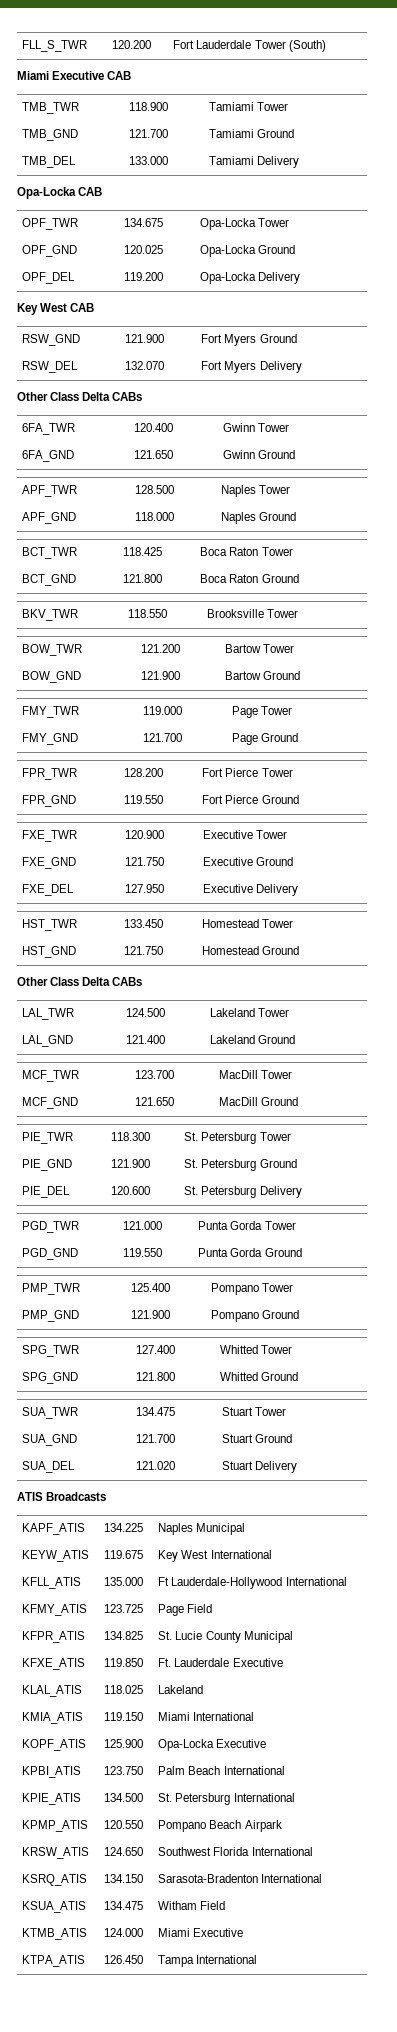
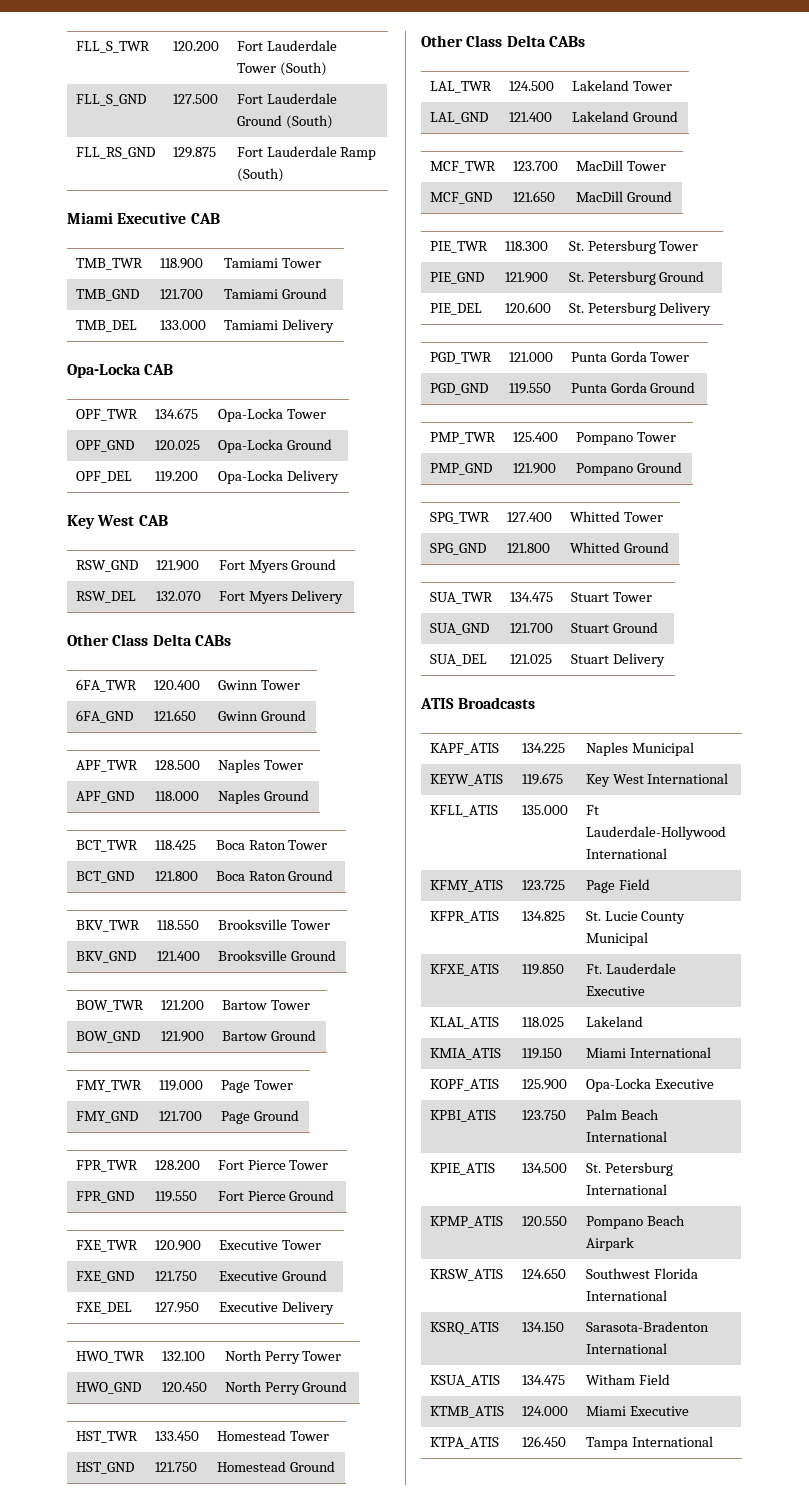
(326, 46) none -> [75,94,146,106] [172,94,218,104] [236,93,337,104] [236,115,333,129] [75,147,155,159] [172,147,216,158] [236,146,377,160] [236,168,284,182] // FLL_S_GND | 127.500 | Fort Lauderdale Ground (South) // FLL_RS_GND | 129.875 | Fort Lauderdale Ramp (South)
(299, 613) none -> [75,951,136,963] [156,951,200,961] [217,950,336,961] // BKV_GND | 121.400 | Brooksville Ground
(299, 890) none -> [75,1351,145,1363] [161,1351,205,1361] [224,1350,342,1364] [75,1382,141,1394] [161,1382,207,1392] [224,1381,348,1395] // HWO_TWR | 132.100 | North Perry Tower // HWO_GND | 120.450 | North Perry Ground
[136,1461,176,1470] 121.020 -> [509,654,552,664] 121.025

